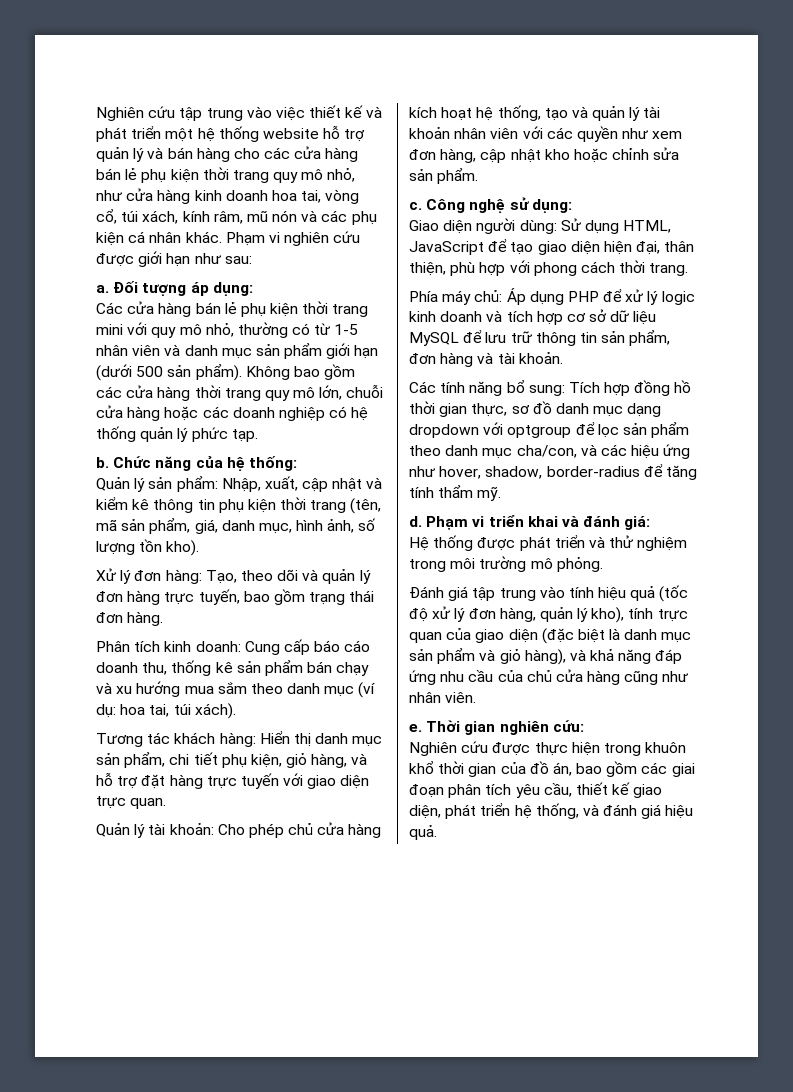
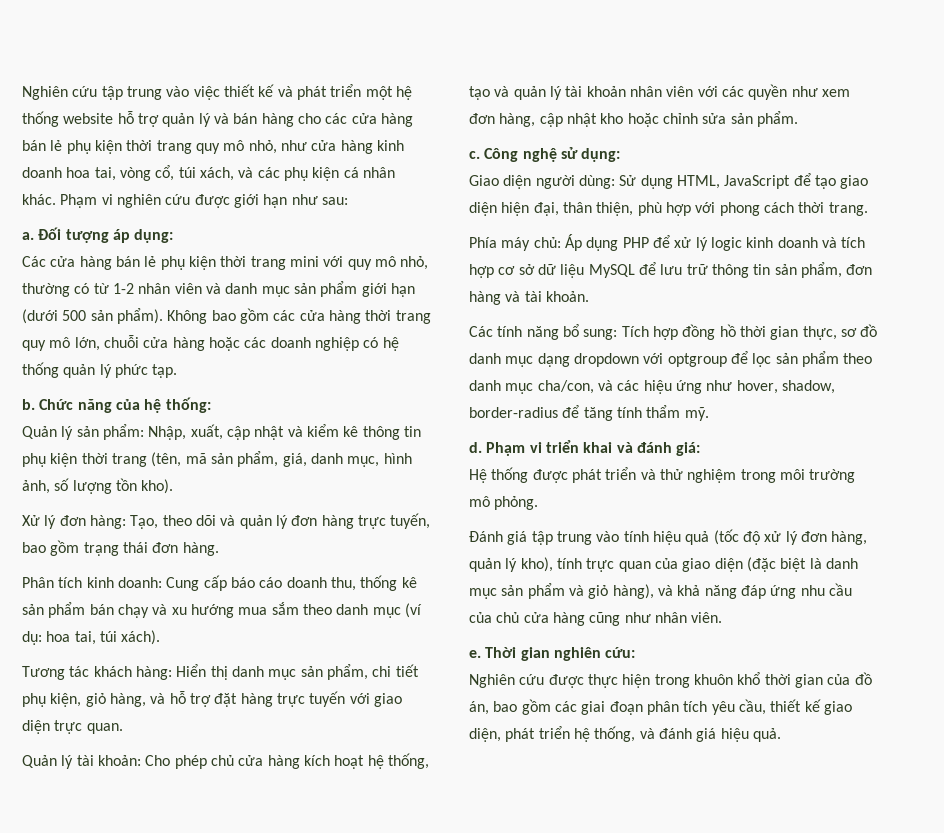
[182,210,298,224] kính râm, mũ nón -> (234, 174) none
[334,324,359,335] 1-5 -> [112,283,134,294] 1-2

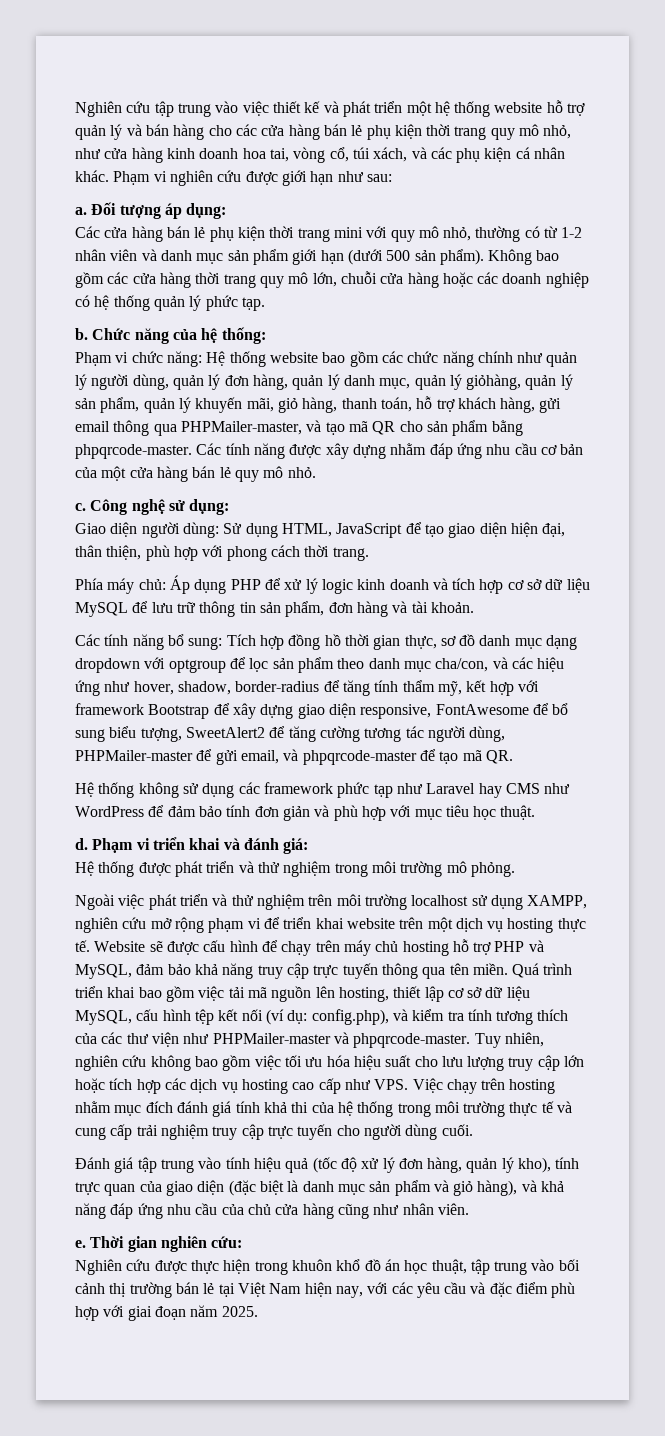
[22,424,421,440] [22,451,412,467] [22,478,174,494] [22,513,431,529] [22,540,219,556] [22,575,417,591] [22,602,422,618] [22,630,161,645] [22,664,419,680] [22,691,402,707] [22,720,123,734] [22,753,429,769] [469,84,850,100] [469,111,798,127] Quản lý sản phẩm: Nhập, xuất, cập nhật và kiểm kê thông tin phụ kiện thời trang (tên, mã sản phẩm, giá, danh mục, hình ảnh, số lượng tồn kho). // Xử lý đơn hàng: Tạo, theo dõi và quản lý đơn hàng trực tuyến, bao gồm trạng thái đơn hàng. // Phân tích kinh doanh: Cung cấp báo cáo doanh thu, thống kê sản phẩm bán chạy và xu hướng mua sắm theo danh mục (ví dụ: hoa tai, túi xách). // Tương tác khách hàng: Hiển thị danh mục sản phẩm, chi tiết phụ kiện, giỏ hàng, và hỗ trợ đặt hàng trực tuyến với giao diện trực quan. // Quản lý tài khoản: Cho phép chủ cửa hàng kích hoạt hệ thống, tạo và quản lý tài khoản nhân viên với các quyền như xem đơn hàng, cập nhật kho hoặc chỉnh sửa sản phẩm. -> [75,351,578,367] [75,374,573,390] [75,396,562,413] [75,420,523,436] [75,443,584,459] [75,466,316,482] Phạm vi chức năng: Hệ thống website bao gồm các chức năng chính như quản lý người dùng, quản lý đơn hàng, quản lý danh mục, quản lý giỏhàng, quản lý sản phẩm, quản lý khuyến mãi, giỏ hàng, thanh toán, hỗ trợ khách hàng, gửi email thông qua PHPMailer-master, và tạo mã QR cho sản phẩm bằng phpqrcode-master. Các tính năng được xây dựng nhằm đáp ứng nhu cầu cơ bản của một cửa hàng bán lẻ quy mô nhỏ.
[684,407,709,421] mỹ. -> [437,680,539,696] [75,703,569,719] [75,726,506,742] [75,749,513,765] [75,782,571,798] [75,805,536,821] mỹ, kết hợp với framework Bootstrap để xây dựng giao diện responsive, FontAwesome để bổ sung biểu tượng, SweetAlert2 để tăng cường tương tác người dùng, PHPMailer-master để gửi email, và phpqrcode-master để tạo mã QR. // Hệ thống không sử dụng các framework phức tạp như Laravel hay CMS như WordPress để đảm bảo tính đơn giản và phù hợp với mục tiêu học thuật.
(539, 503) none -> [75,894,588,910] [75,917,586,933] [75,939,544,956] [75,963,573,979] [75,986,530,1002] [75,1009,569,1025] [75,1032,544,1048] [75,1055,585,1071] [75,1078,556,1094] [75,1101,573,1117] [75,1124,473,1140] // Ngoài việc phát triển và thử nghiệm trên môi trường localhost sử dụng XAMPP, nghiên cứu mở rộng phạm vi để triển khai website trên một dịch vụ hosting thực tế. Website sẽ được cấu hình để chạy trên máy chủ hosting hỗ trợ PHP và MySQL, đảm bảo khả năng truy cập trực tuyến thông qua tên miền. Quá trình triển khai bao gồm việc tải mã nguồn lên hosting, thiết lập cơ sở dữ liệu MySQL, cấu hình tệp kết nối (ví dụ: config.php), và kiểm tra tính tương thích của các thư viện như PHPMailer-master và phpqrcode-master. Tuy nhiên, nghiên cứu không bao gồm việc tối ưu hóa hiệu suất cho lưu lượng truy cập lớn hoặc tích hợp các dịch vụ hosting cao cấp như VPS. Việc chạy trên hosting nhằm mục đích đánh giá tính khả thi của hệ thống trong môi trường thực tế và cung cấp trải nghiệm truy cập trực tuyến cho người dùng cuối.
[764,672,872,688] [469,699,852,715] [469,726,781,742] thời gian của đồ án, bao gồm các giai đoạn phân tích yêu cầu, thiết kế giao diện, phát triển hệ thống, và đánh giá hiệu quả. -> [364,1259,580,1275] [75,1282,576,1298] [75,1305,258,1321] đồ án học thuật, tập trung vào bối cảnh thị trường bán lẻ tại Việt Nam hiện nay, với các yêu cầu và đặc điểm phù hợp với giai đoạn năm 2025.

